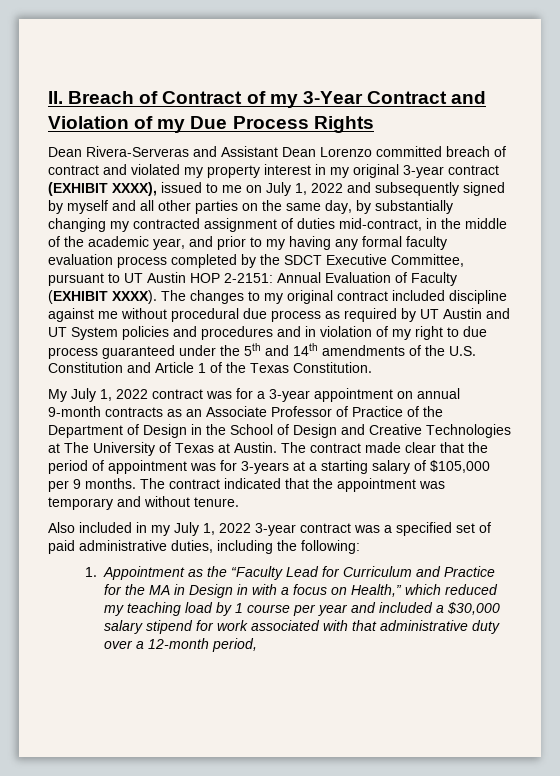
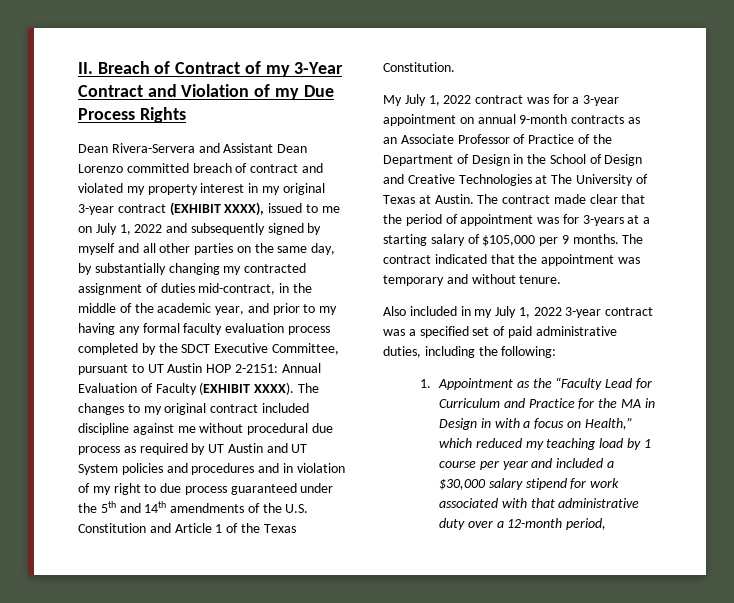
[86,146,189,157] Rivera-Serveras -> [111,143,195,153] Rivera-Servera

